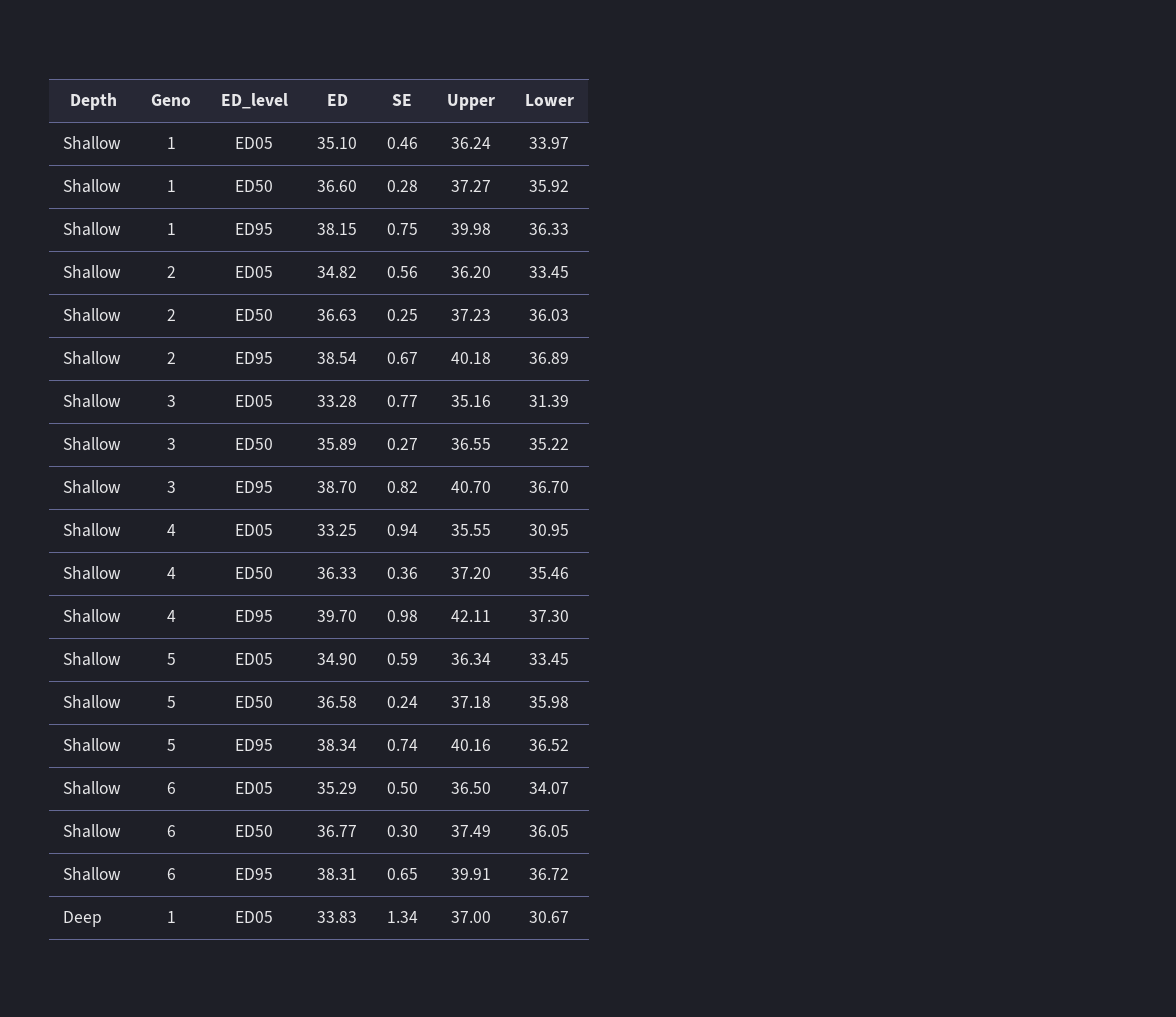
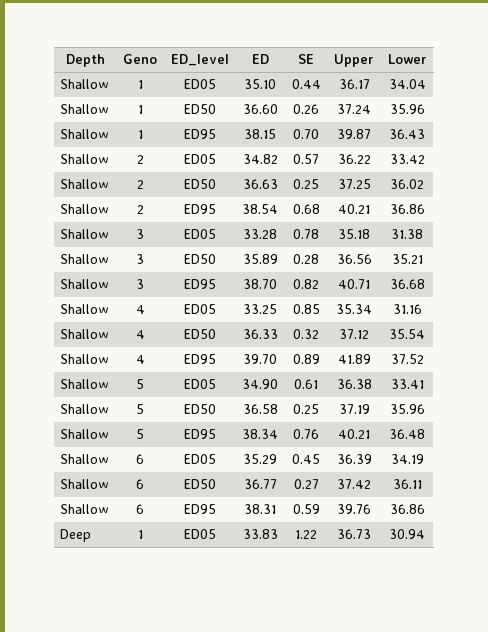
[386,137,418,149] [450,137,491,149] [529,137,569,149] 0.46 | 36.24 | 33.97 -> [291,79,321,89] [338,79,370,89] [388,79,426,89] 0.44 | 36.17 | 34.04
[386,180,418,192] [450,180,491,192] [529,180,569,192] 0.28 | 37.27 | 35.92 -> [293,104,319,114] [337,104,371,114] [389,104,425,114] 0.26 | 37.24 | 35.96
[386,223,418,235] [450,223,491,235] [529,223,569,235] 0.75 | 39.98 | 36.33 -> [293,129,319,139] [337,129,371,139] [389,129,425,139] 0.70 | 39.87 | 36.43
[386,266,418,278] [450,266,491,278] [529,266,569,278] 0.56 | 36.20 | 33.45 -> [293,154,319,164] [337,154,371,164] [389,154,425,164] 0.57 | 36.22 | 33.42
[450,309,491,321] [529,309,569,321] 37.23 | 36.03 -> [337,179,371,189] [390,179,424,189] 37.25 | 36.02
[386,352,418,364] [450,352,491,364] [529,352,569,364] 0.67 | 40.18 | 36.89 -> [292,204,320,214] [338,204,370,214] [389,204,425,214] 0.68 | 40.21 | 36.86
[386,395,418,407] [450,395,491,407] [529,395,569,407] 0.77 | 35.16 | 31.39 -> [293,229,319,239] [338,229,370,239] [391,229,423,239] 0.78 | 35.18 | 31.38
[386,438,418,450] [450,438,491,450] [529,438,569,450] 0.27 | 36.55 | 35.22 -> [293,254,319,264] [336,254,372,264] [391,254,423,264] 0.28 | 36.56 | 35.21
[450,481,491,493] [529,481,569,493] 40.70 | 36.70 -> [338,279,370,289] [389,279,425,289] 40.71 | 36.68
[386,524,418,536] [450,524,491,536] [529,524,569,536] 0.94 | 35.55 | 30.95 -> [292,304,320,314] [336,304,372,314] [392,304,422,314] 0.85 | 35.34 | 31.16
[386,567,418,579] [450,567,491,579] [529,567,569,579] 0.36 | 37.20 | 35.46 -> [293,329,319,339] [339,329,369,339] [389,329,425,339] 0.32 | 37.12 | 35.54
[386,610,418,622] [450,610,491,622] [529,610,569,622] 0.98 | 42.11 | 37.30 -> [292,354,320,364] [337,354,371,364] [390,354,424,364] 0.89 | 41.89 | 37.52
[386,653,418,665] [450,653,491,665] [529,653,569,665] 0.59 | 36.34 | 33.45 -> [294,379,318,389] [336,379,372,389] [390,379,424,389] 0.61 | 36.38 | 33.41
[386,696,418,708] [450,696,491,708] [529,696,569,708] 0.24 | 37.18 | 35.98 -> [293,404,319,414] [338,404,370,414] [389,404,425,414] 0.25 | 37.19 | 35.96
[386,739,418,751] [450,739,491,751] [529,739,569,751] 0.74 | 40.16 | 36.52 -> [293,429,319,439] [338,429,370,439] [389,429,425,439] 0.76 | 40.21 | 36.48
[386,782,418,794] [450,782,491,794] [529,782,569,794] 0.50 | 36.50 | 34.07 -> [292,454,320,464] [336,454,372,464] [390,454,424,464] 0.45 | 36.39 | 34.19
[386,825,418,837] [450,825,491,837] [529,825,569,837] 0.30 | 37.49 | 36.05 -> [293,479,319,489] [337,479,371,489] [392,479,422,489] 0.27 | 37.42 | 36.11
[386,868,418,880] [450,868,491,880] [529,868,569,880] 0.65 | 39.91 | 36.72 -> [292,504,320,514] [337,504,371,514] [389,504,425,514] 0.59 | 39.76 | 36.86
[386,911,418,923] [450,911,491,923] [529,911,569,923] 1.34 | 37.00 | 30.67 -> [295,530,317,539] [337,529,371,539] [389,529,425,539] 1.22 | 36.73 | 30.94

